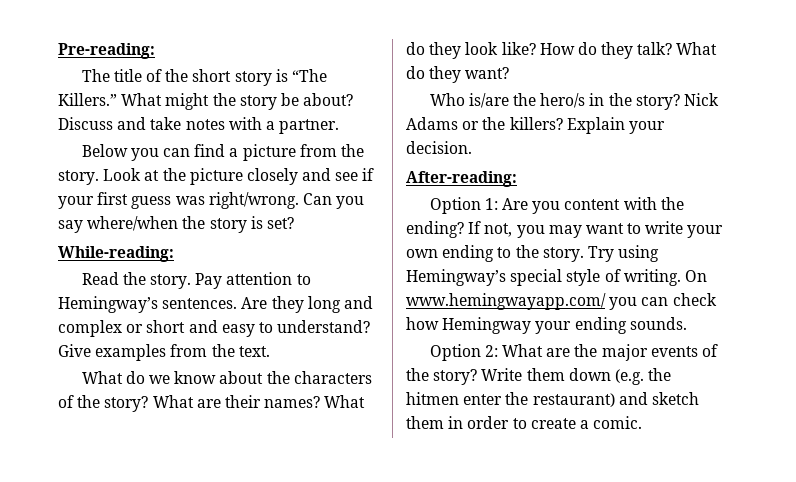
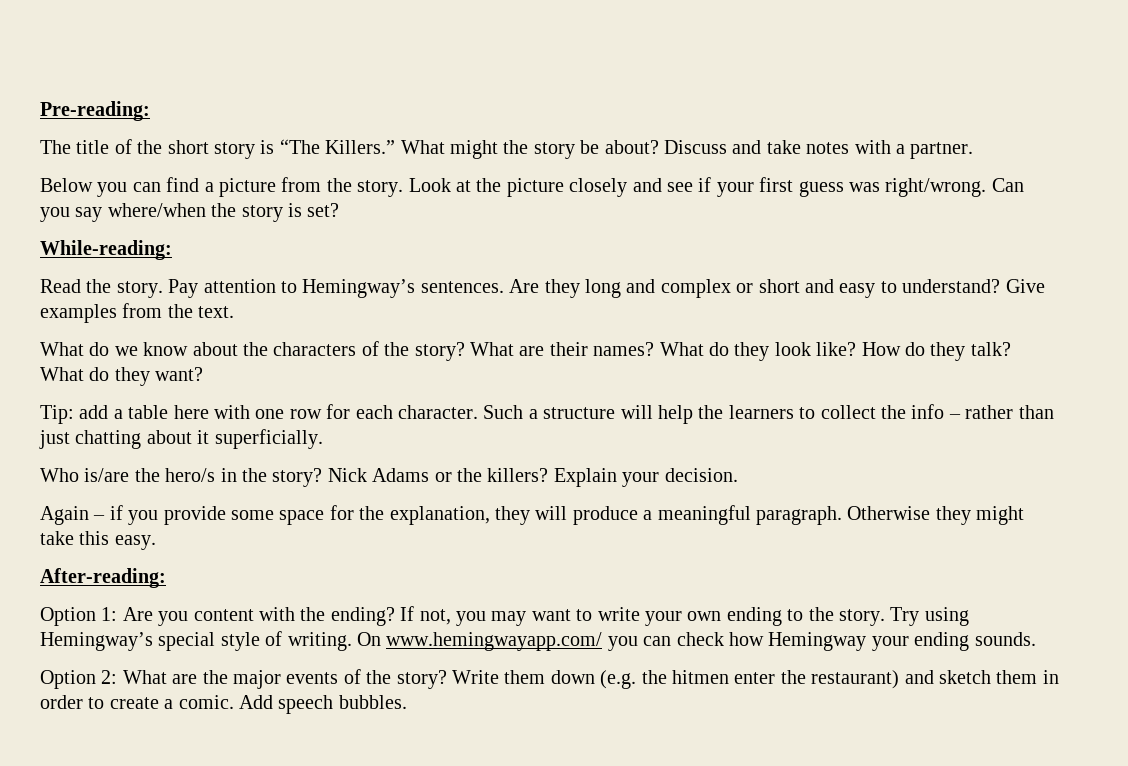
(510, 73) none -> [40,404,1054,424] [39,429,323,449] // Tip: add a table here with one row for each character. Such a structure will help the learners to collect the info – rather than just chatting about it superficially.
(472, 147) none -> [40,505,1025,525] [40,531,156,550] // Again – if you provide some space for the explanation, they will produce a meaningful paragraph. Otherwise they might take this easy.
(643, 422) none -> [239,695,407,714] Add speech bubbles.

